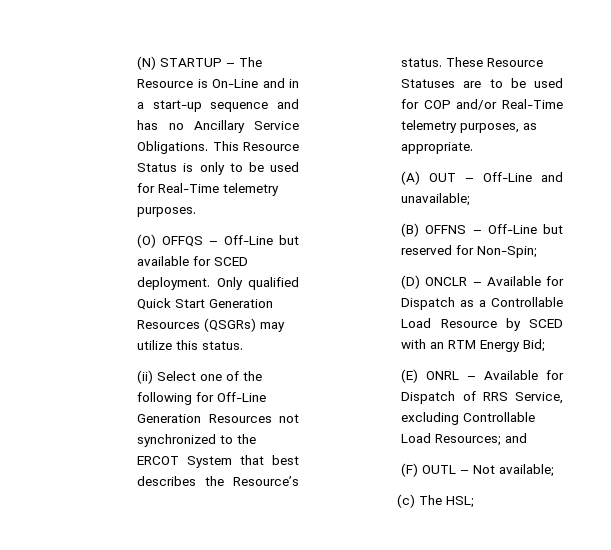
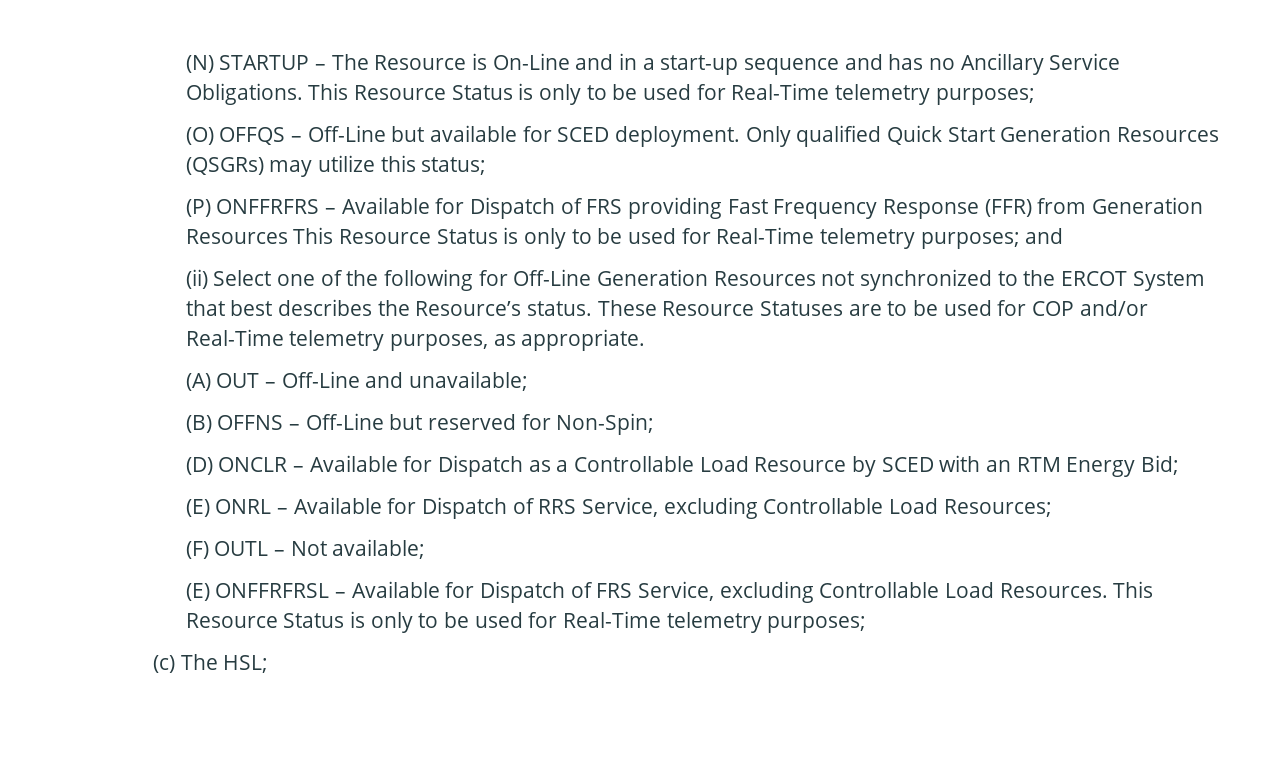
[137,207,197,217] purposes. -> [935,88,1035,105] purposes;
[202,341,244,350] status. -> [421,157,487,175] [185,197,1203,219] [185,227,1064,249] status; // (P) ONFFRFRS – Available for Dispatch of FRS providing Fast Frequency Response (FFR) from Generation Resources This Resource Status is only to be used for Real-Time telemetry purposes; and
[505,433,528,443] and -> (1052, 508) none
(555, 470) none -> [185,581,1154,603] [185,611,867,633] // (E) ONFFRFRSL – Available for Dispatch of FRS Service, excluding Controllable Load Resources. This Resource Status is only to be used for Real-Time telemetry purposes;

